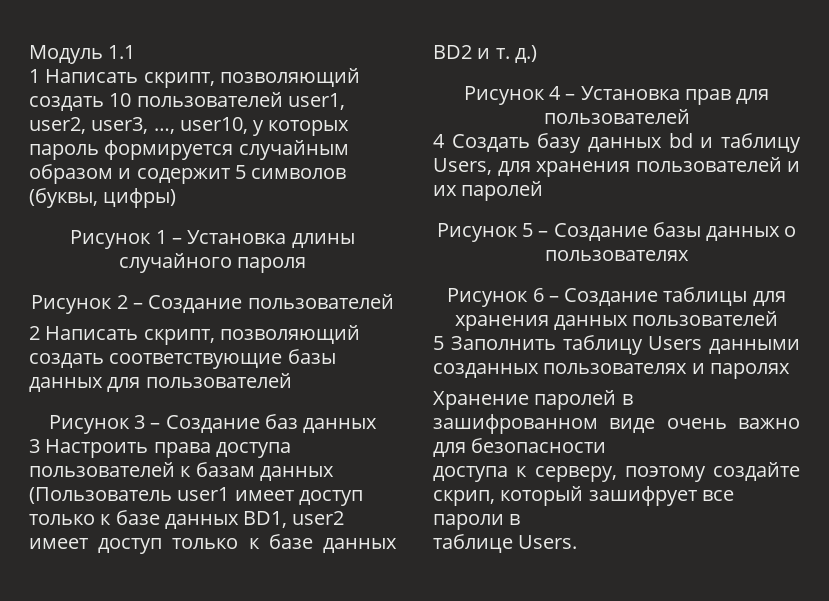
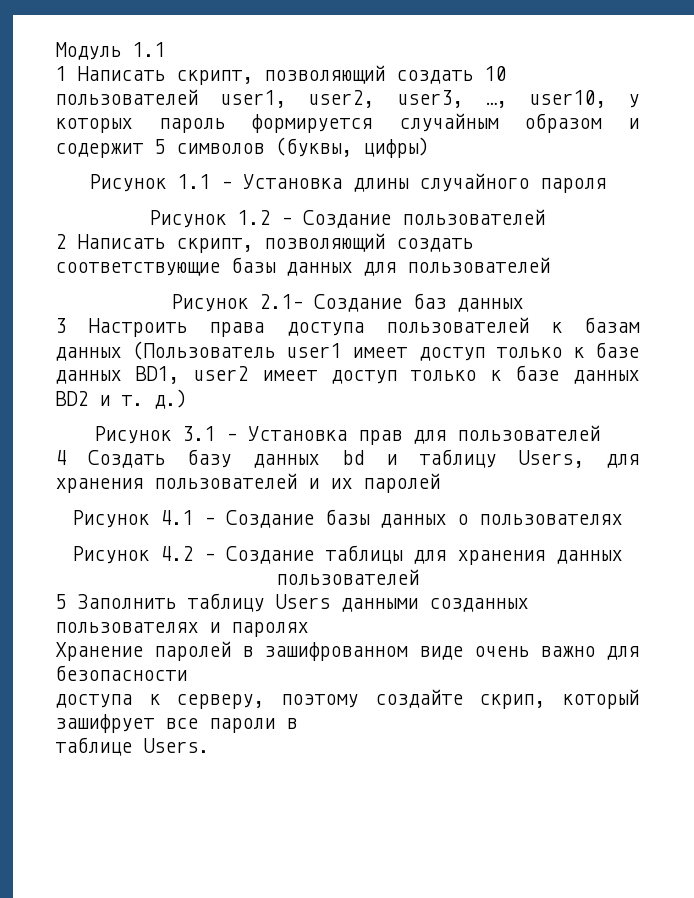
[155,230,167,244] 1 -> [176,174,210,189] 1.1
[116,295,128,309] 2 -> [237,210,270,225] 1.2
[134,415,161,429] 3 – -> [259,294,303,309] 2.1–
[549,86,562,100] 4 -> [182,426,215,441] 3.1
[521,223,533,237] 5 -> [160,510,193,525] 4.1
[532,288,544,302] 6 -> [160,546,193,561] 4.2

